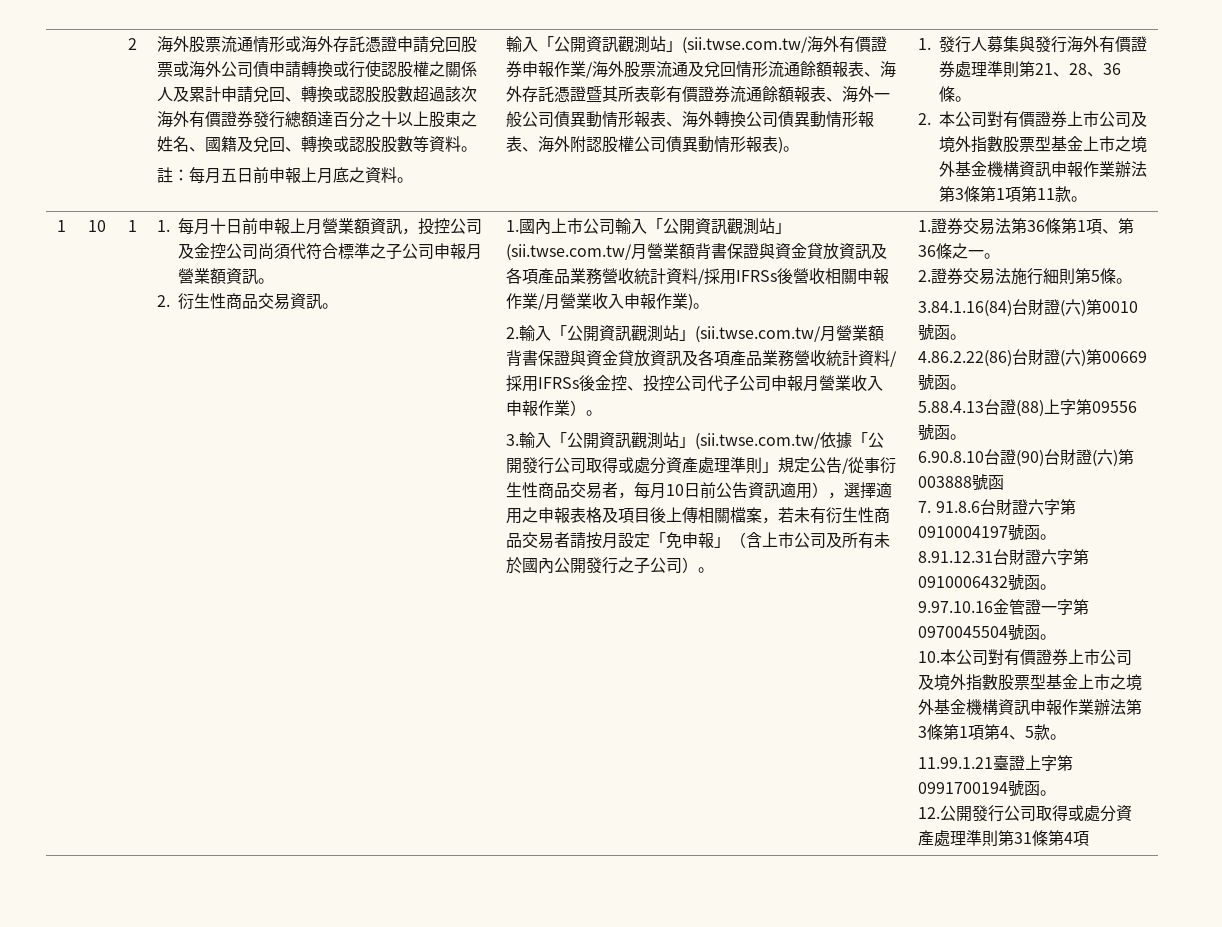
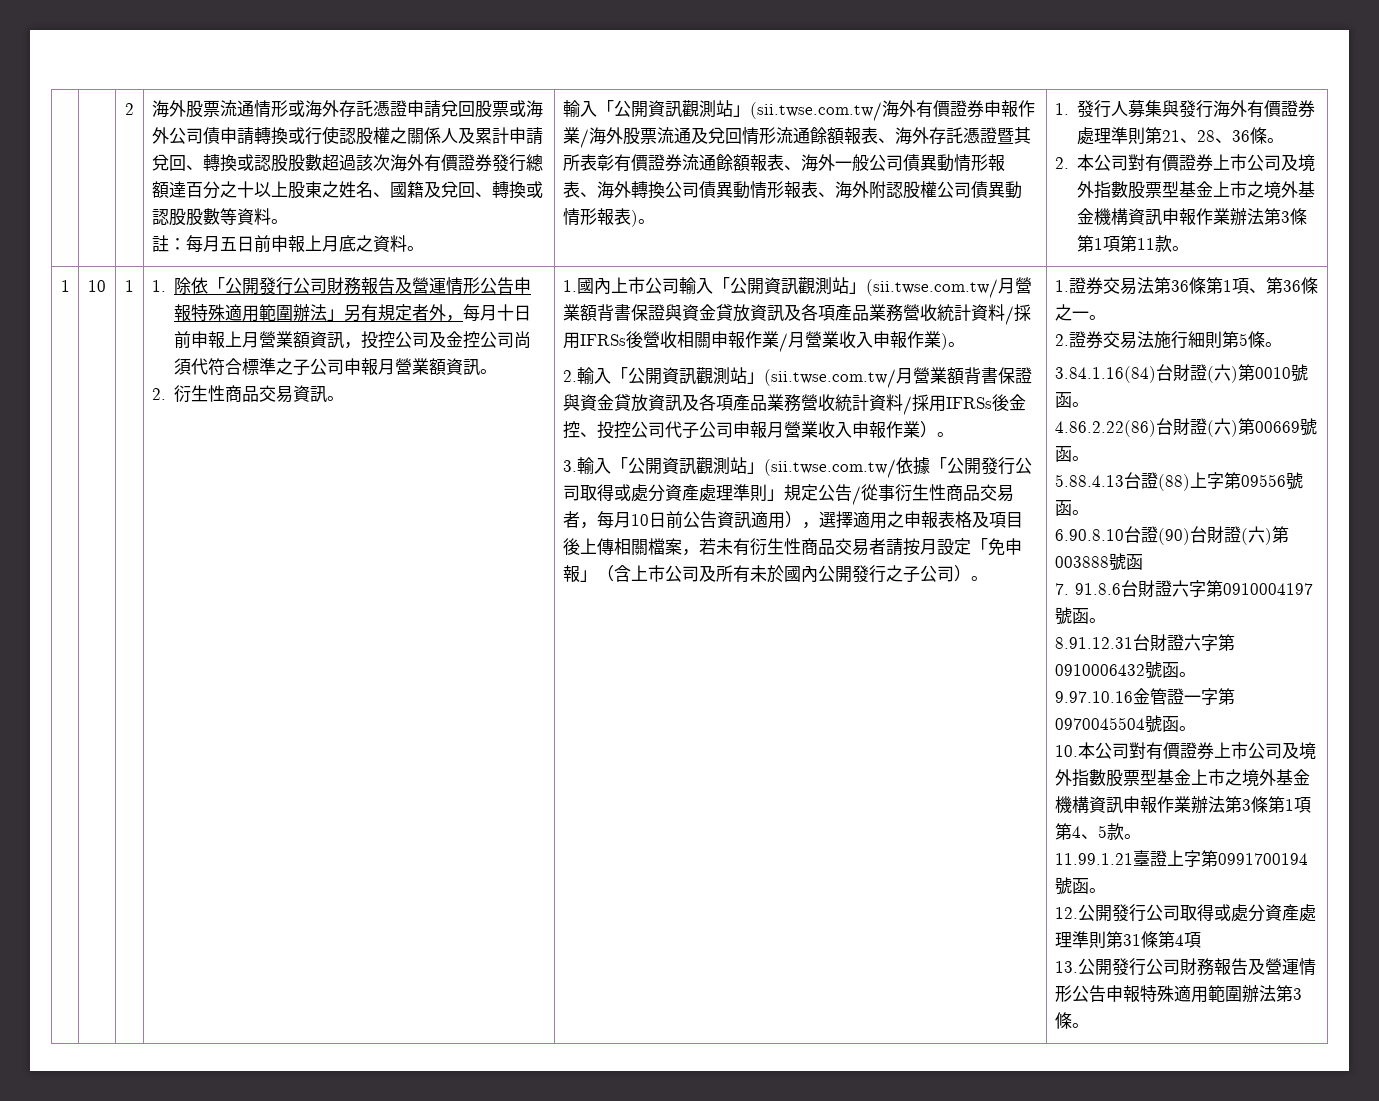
(171, 226) none -> [174,277,532,295] [174,304,464,322] 除依「公開發行公司財務報告及營運情形公告申報特殊適用範圍辦法」另有規定者外，
(1090, 838) none -> [1054,958,1316,976] [1054,985,1302,1003] [1054,1012,1089,1029] // 13.公開發行公司財務報告及營運情形公告申報特殊適用範圍辦法第3條。

